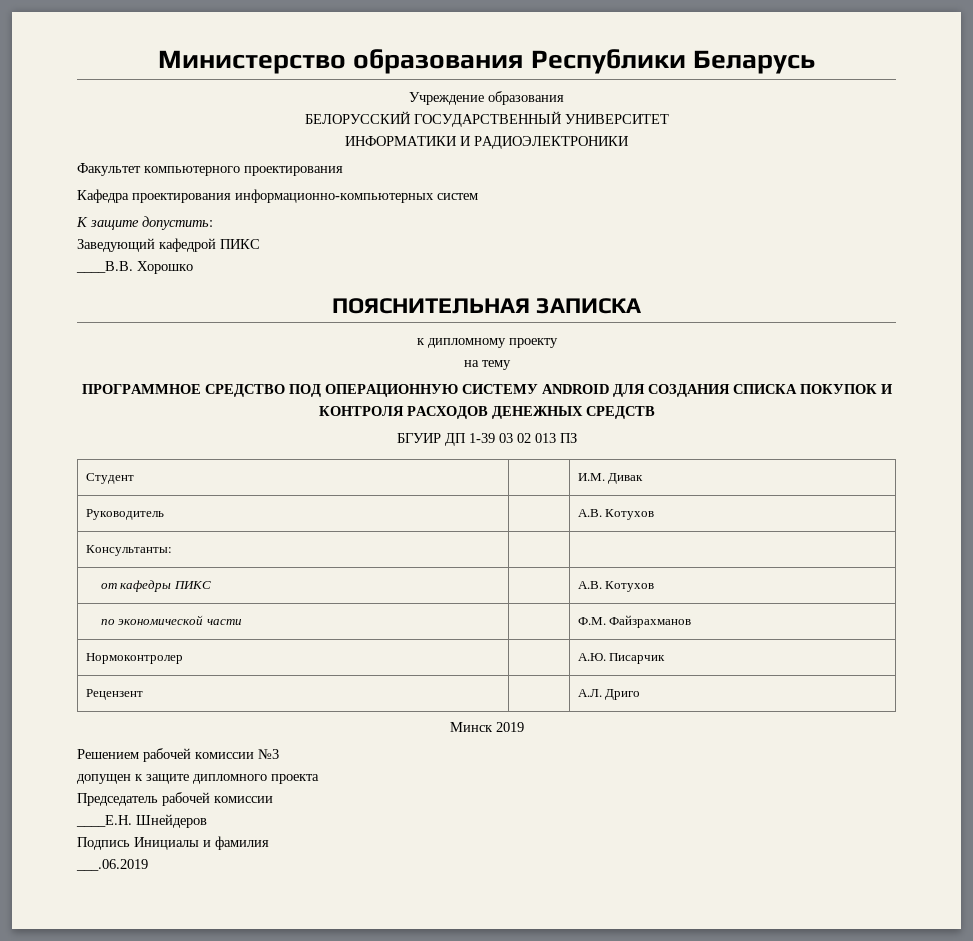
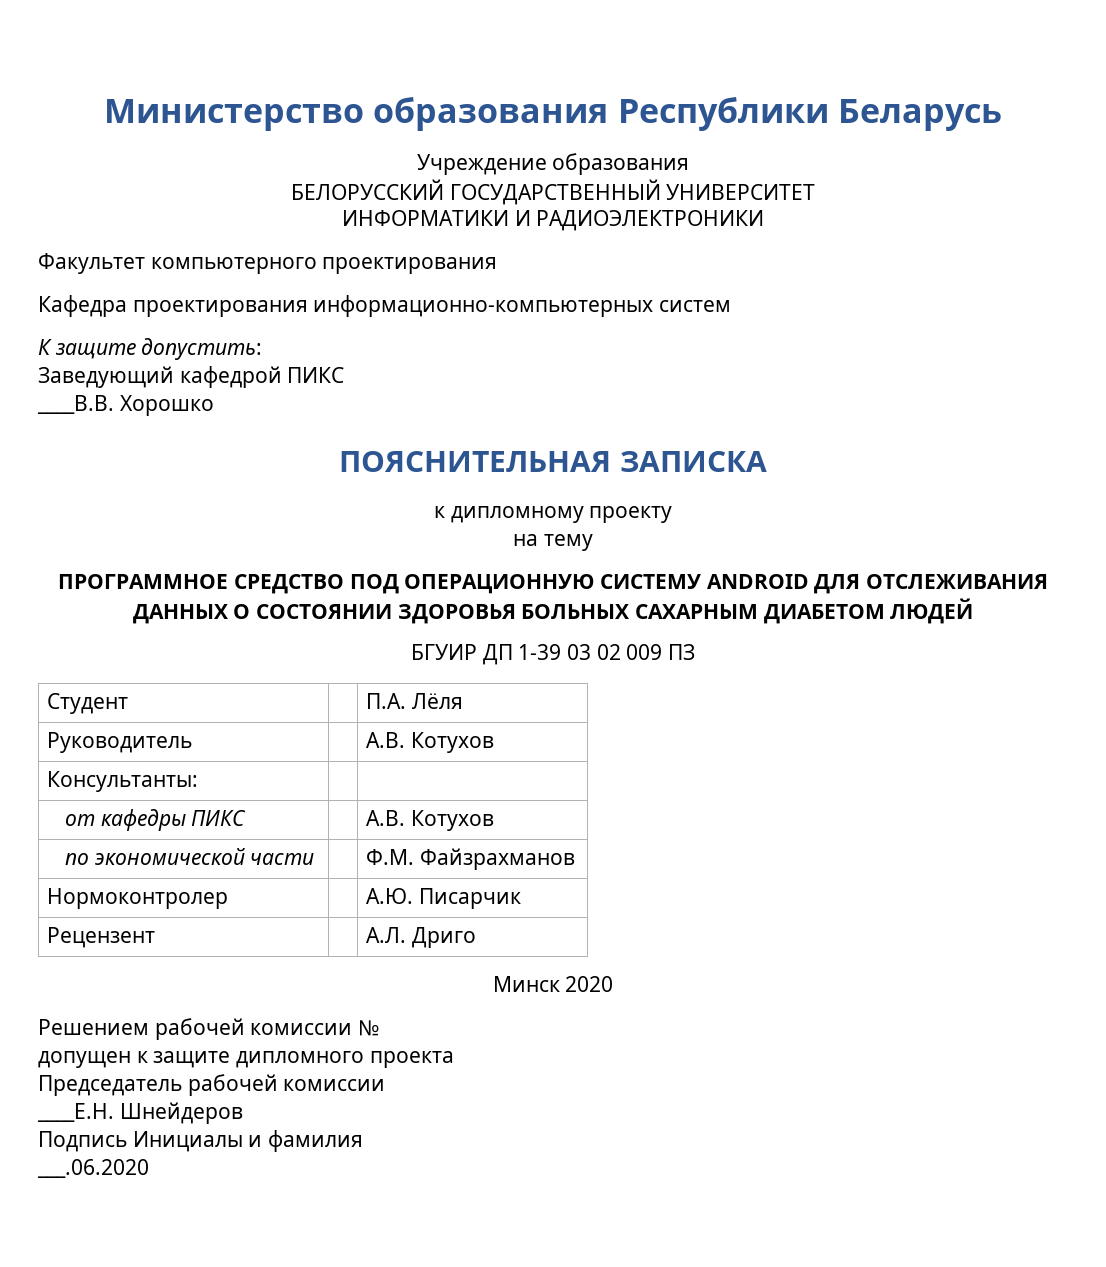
[647,384,893,397] [318,406,655,419] СОЗДАНИЯ СПИСКА ПОКУПОК И КОНТРОЛЯ РАСХОДОВ ДЕНЕЖНЫХ СРЕДСТВ -> [865,574,1048,589] [132,598,974,624] ОТСЛЕЖИВАНИЯ ДАННЫХ О СОСТОЯНИИ ЗДОРОВЬЯ БОЛЬНЫХ САХАРНЫМ ДИАБЕТОМ ЛЮДЕЙ
[534,433,556,443] 013 -> [626,644,663,660] 009
[577,473,644,484] И.М. Дивак -> [366,693,464,709] П.А. Лёля
[495,722,524,732] 2019 -> [565,976,614,992] 2020
[258,749,279,759] №3 -> [358,1020,380,1036] №
[76,859,148,871] ___.06.2019 -> [37,1159,149,1178] ___.06.2020

